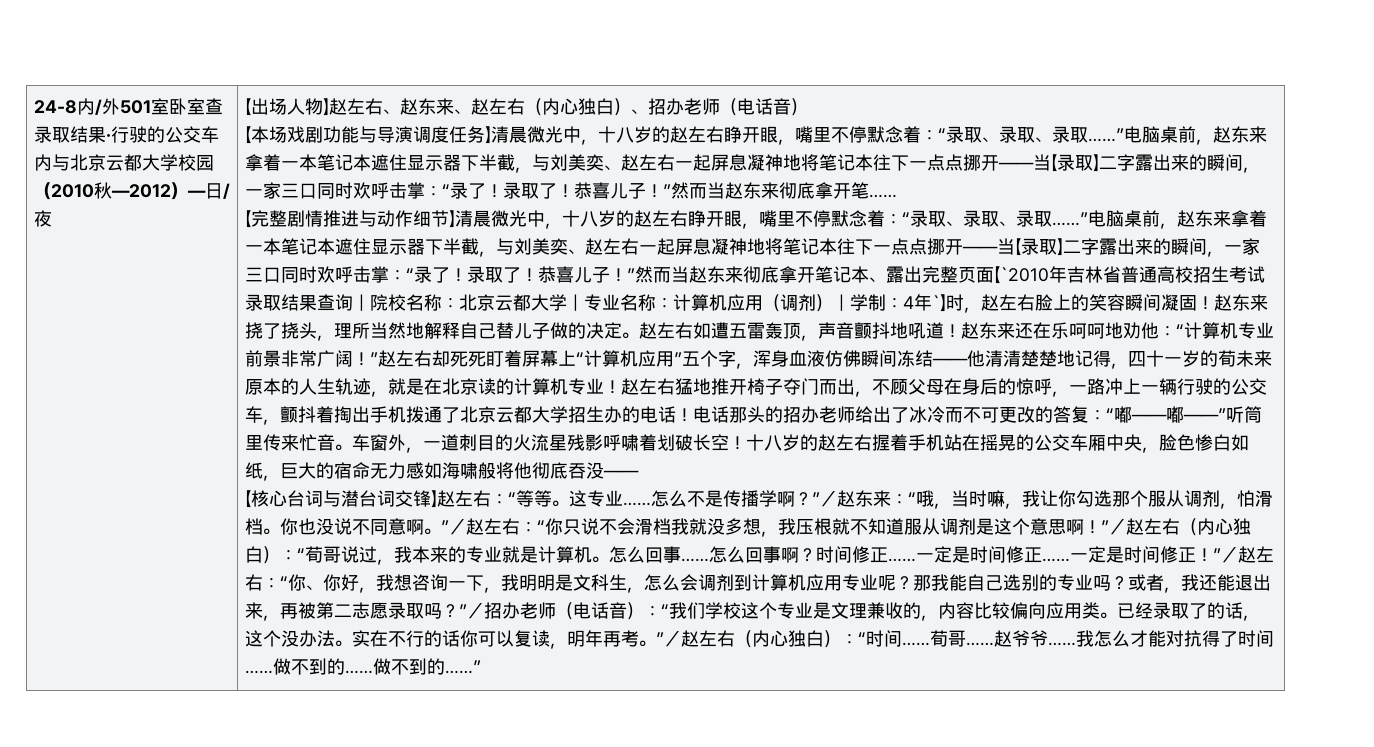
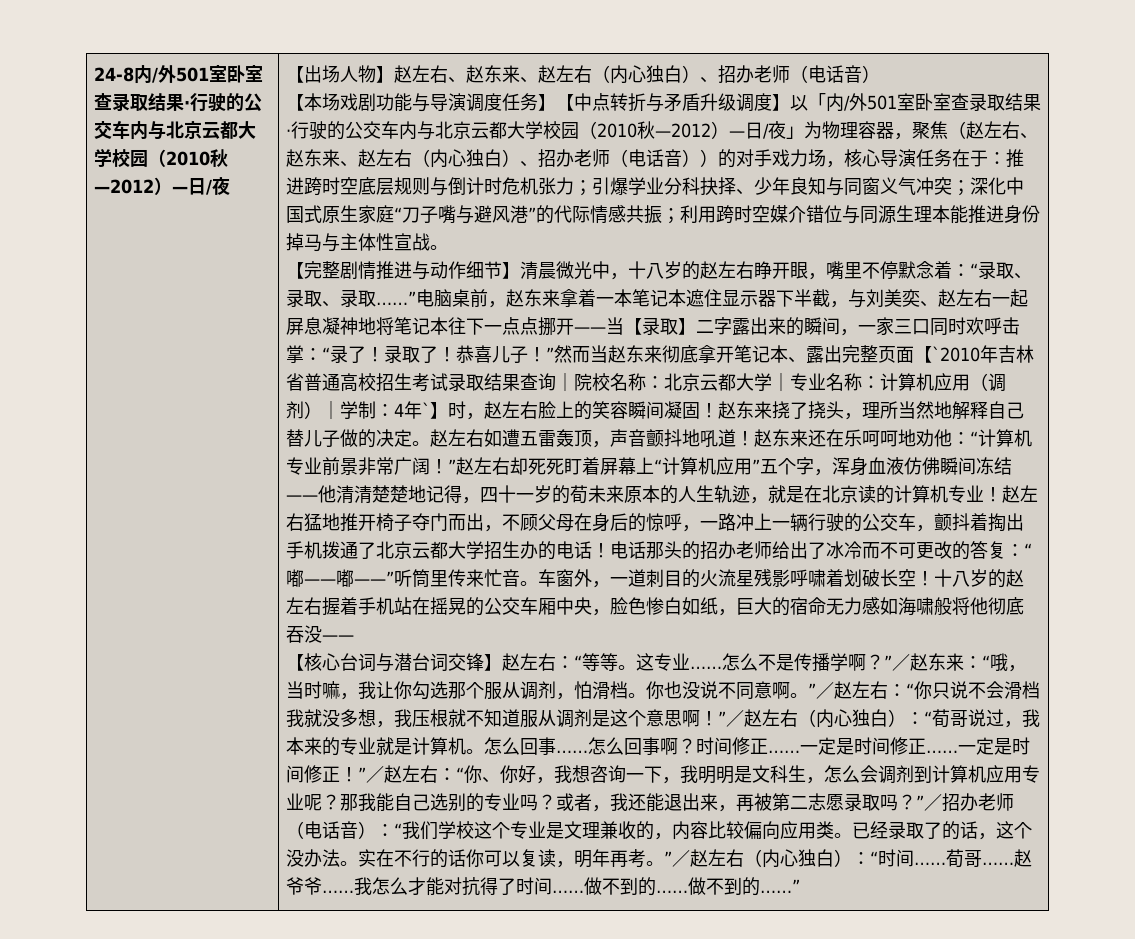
[490,126,1267,145] [244,154,1260,173] [244,182,897,199] 清晨微光中，十八岁的赵左右睁开眼，嘴里不停默念着：“录取、录取、录取……”电脑桌前，赵东来拿着一本笔记本遮住显示器下半截，与刘美奕、赵左右一起屏息凝神地将笔记本往下一点点挪开——当【录取】二字露出来的瞬间，一家三口同时欢呼击掌：“录了！录取了！恭喜儿子！”然而当赵东来彻底拿开笔…… -> [555,93,1041,112] [285,121,1038,140] [285,149,1024,168] [285,177,1024,196] [285,205,1040,224] [285,233,448,252] 【中点转折与矛盾升级调度】以「内/外501室卧室查录取结果·行驶的公交车内与北京云都大学校园（2010秋—2012）—日/夜」为物理容器，聚焦（赵左右、赵东来、赵左右（内心独白）、招办老师（电话音））的对手戏力场，核心导演任务在于：推进跨时空底层规则与倒计时危机张力；引爆学业分科抉择、少年良知与同窗义气冲突；深化中国式原生家庭“刀子嘴与避风港”的代际情感共振；利用跨时空媒介错位与同源生理本能推进身份掉马与主体性宣战。

